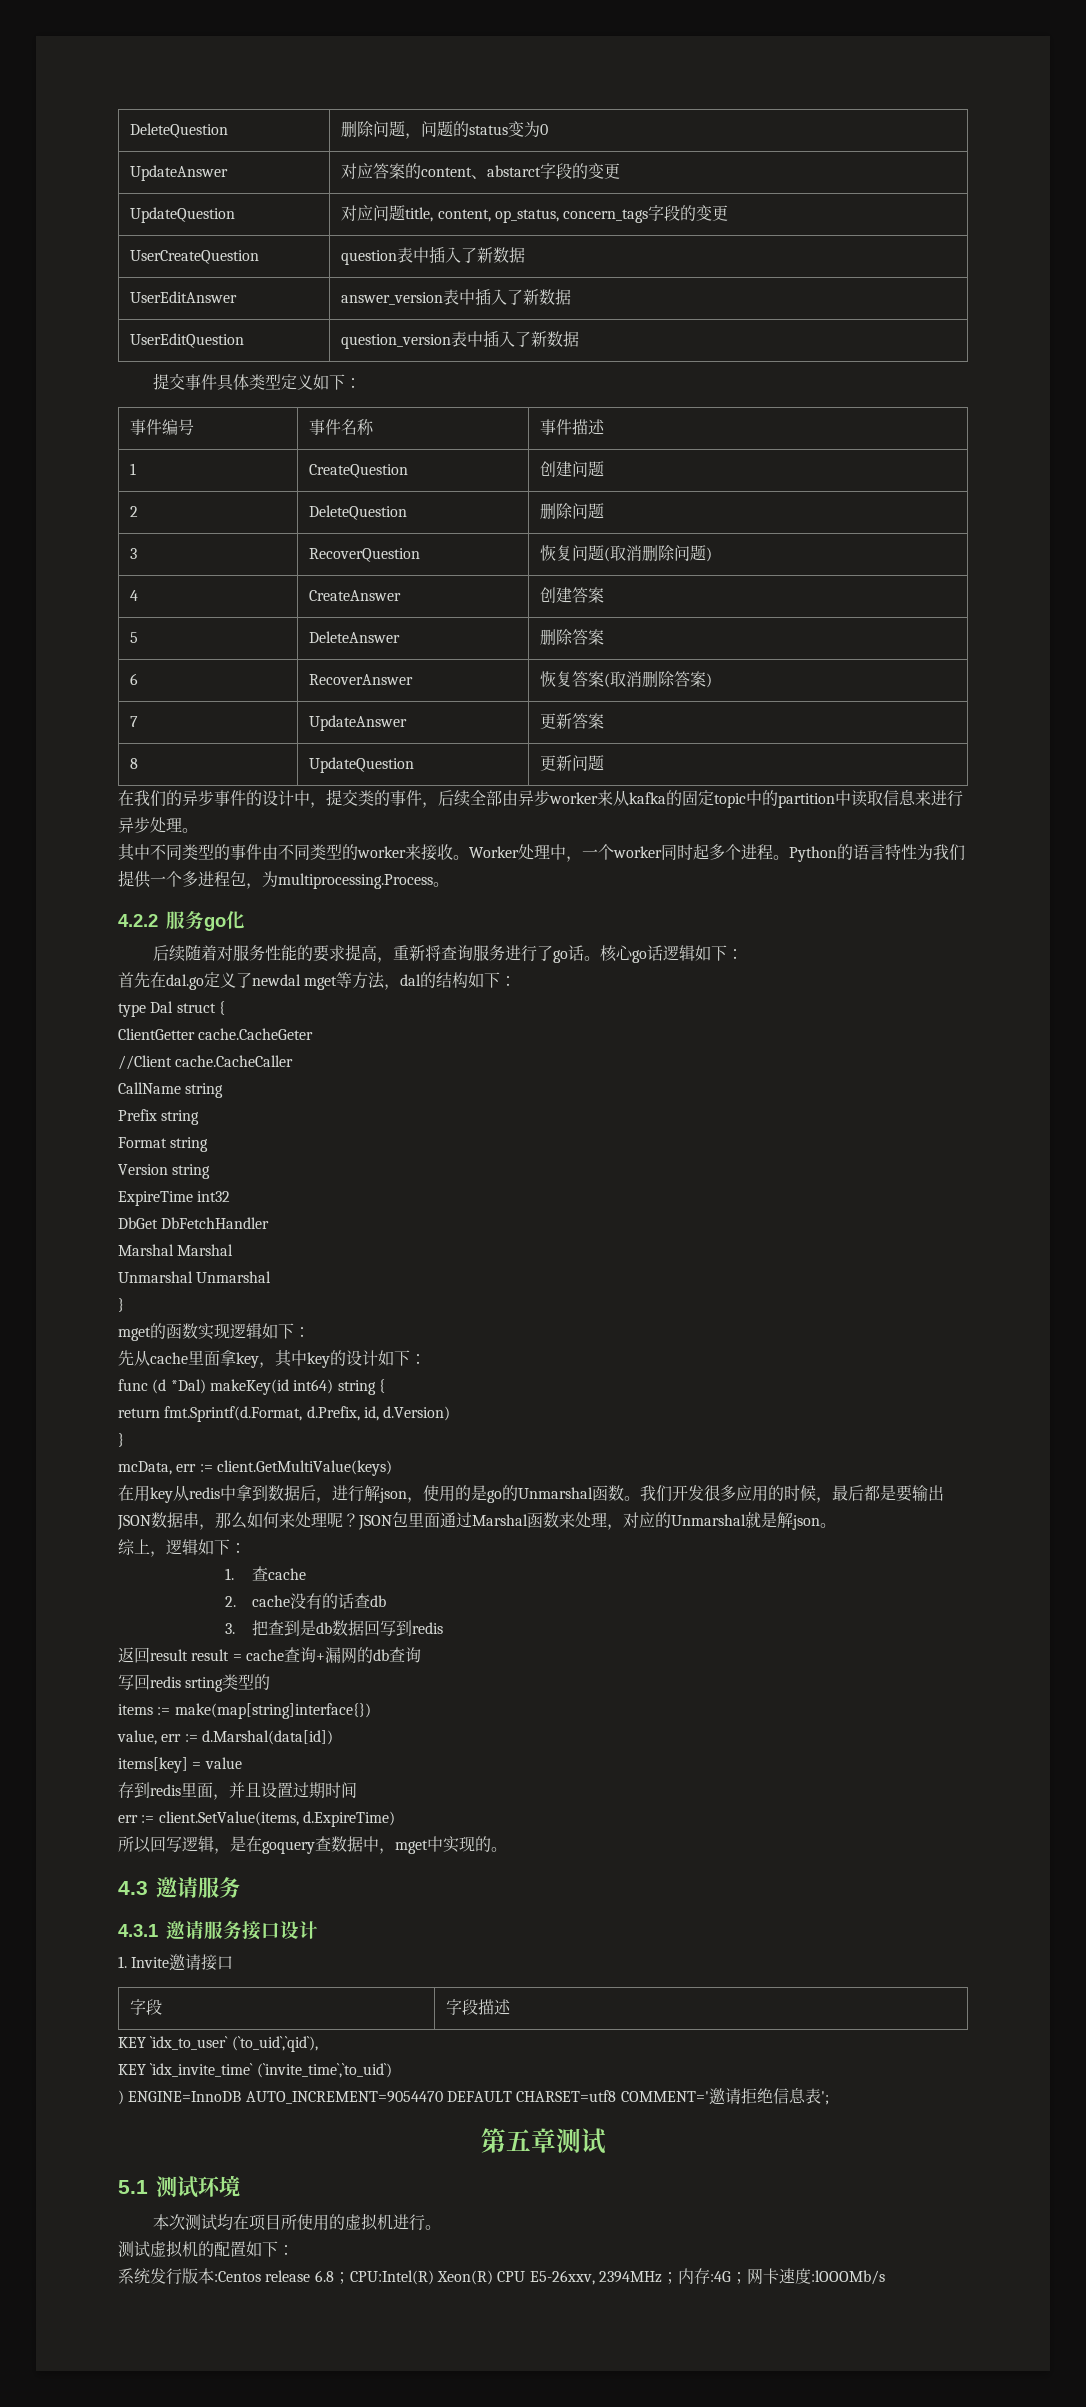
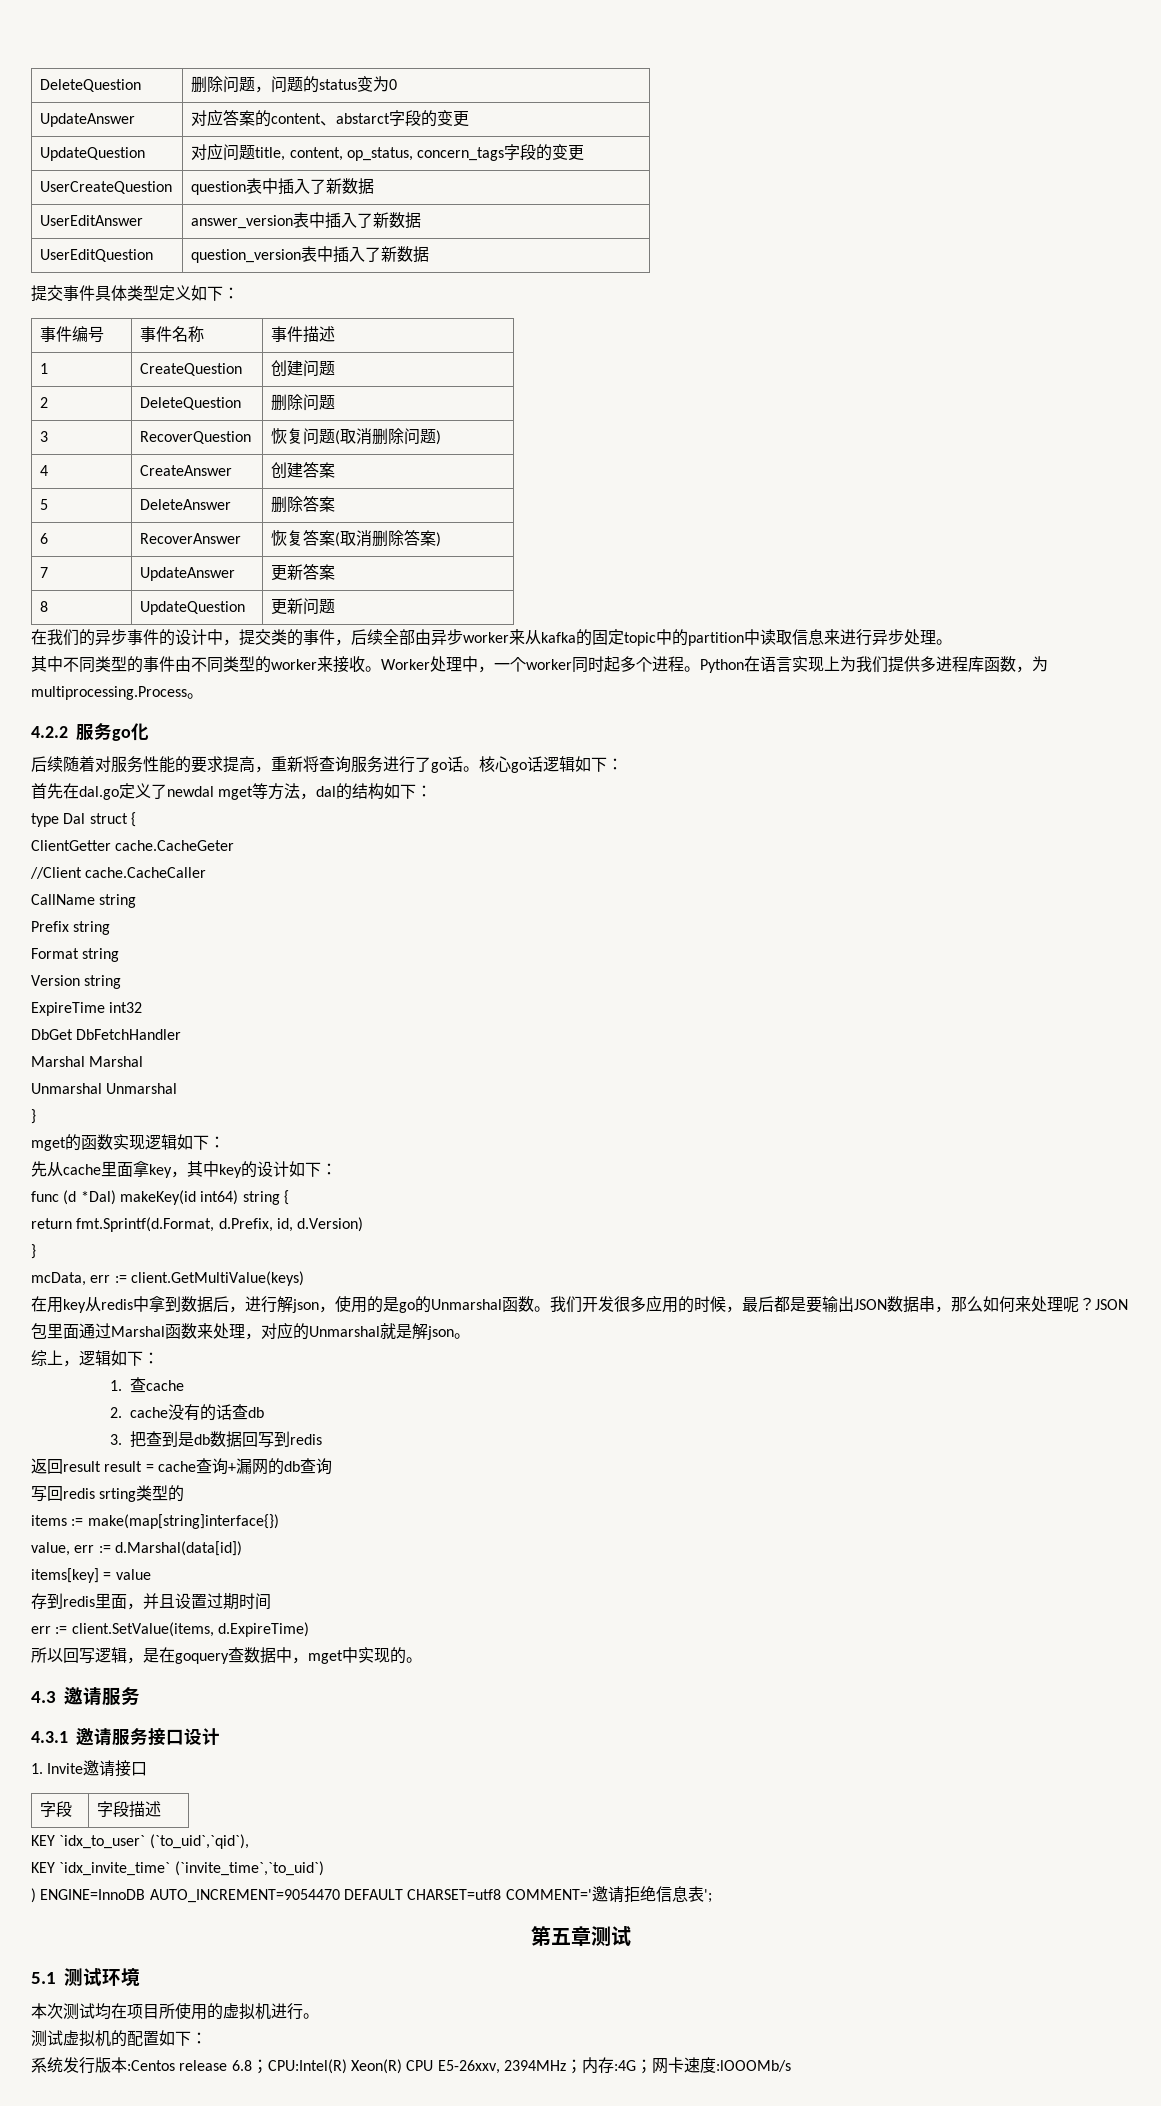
[837,844,965,861] [118,870,246,888] 的语言特性为我们提供一个多进程包 -> [744,656,1016,673] 在语言实现上为我们提供多进程库函数

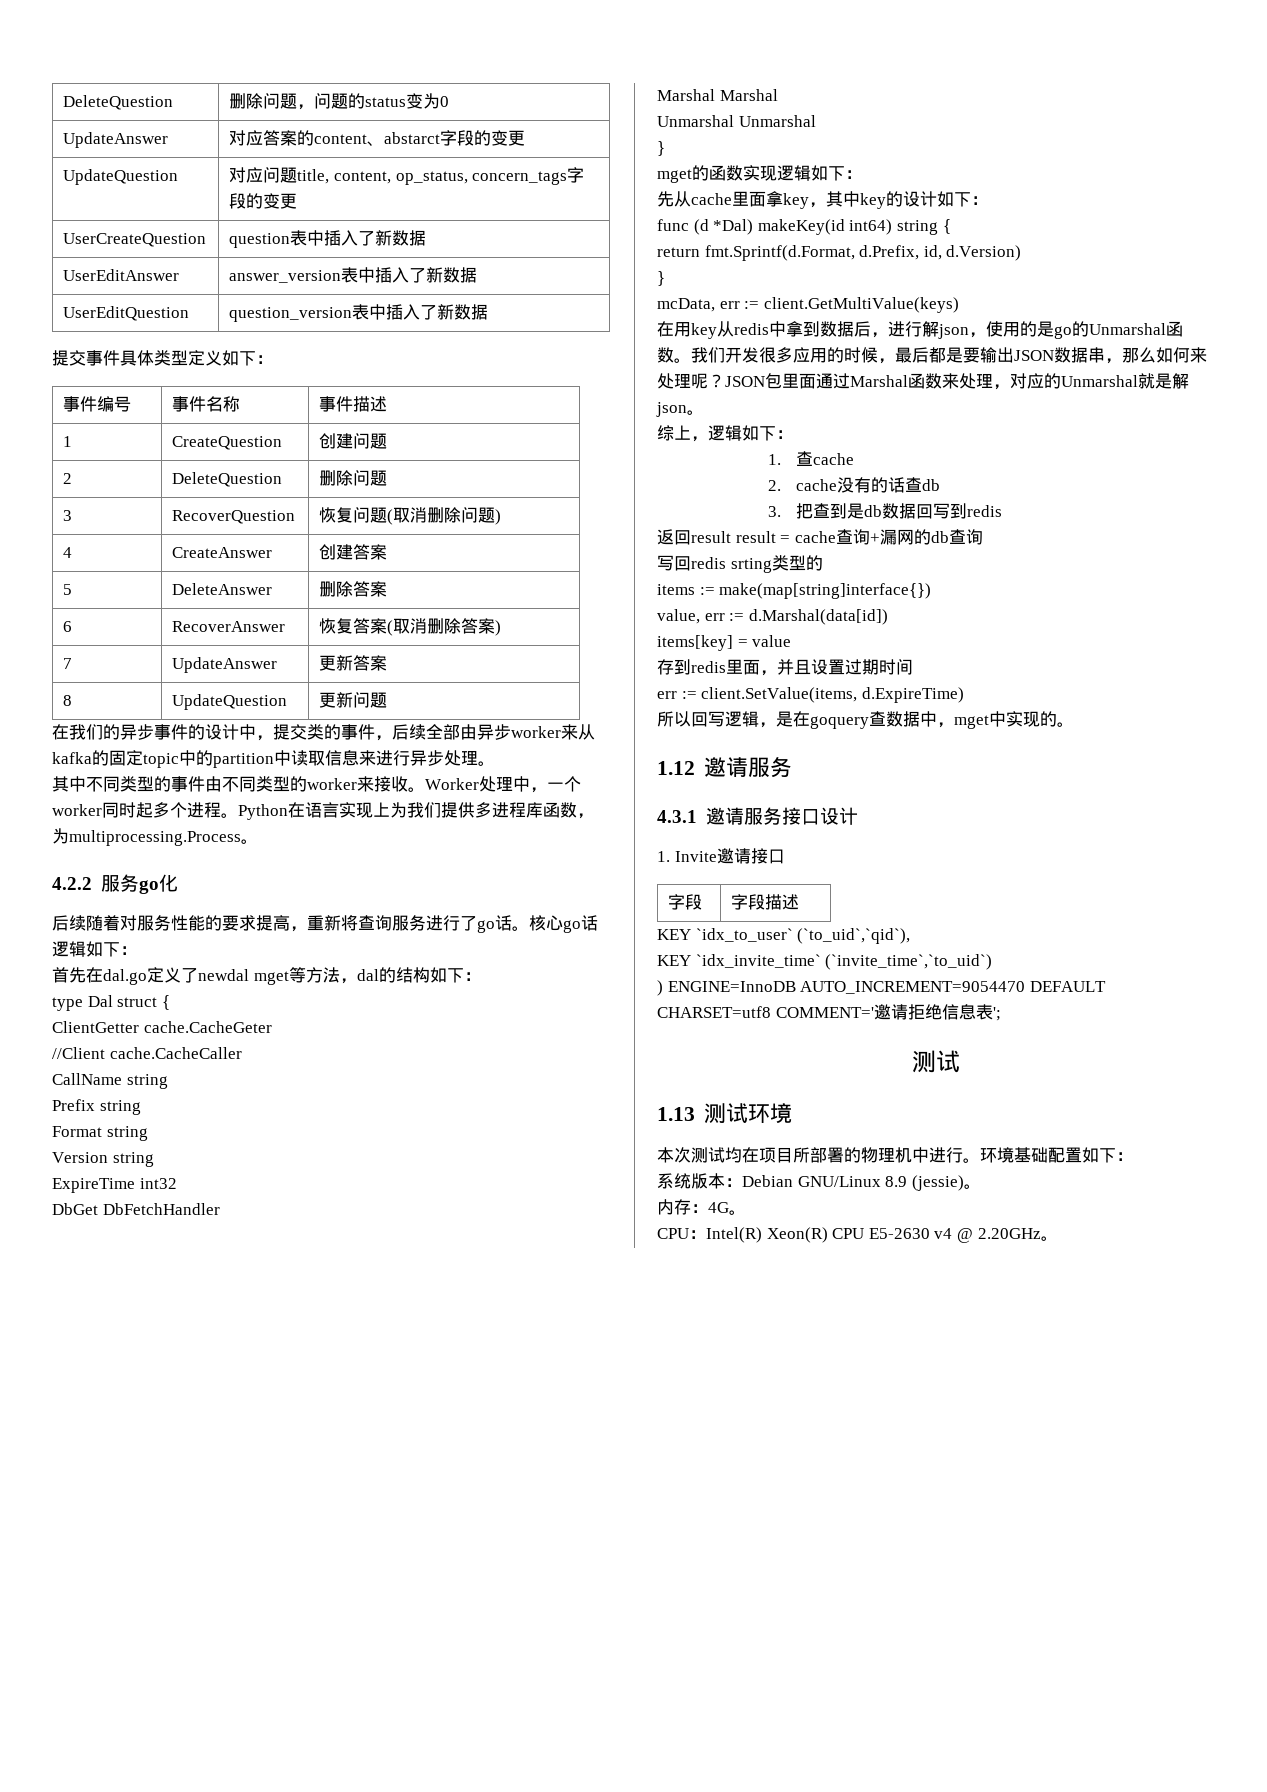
[31,1691,56,1703] 4.3 -> [657,761,695,775] 1.12
[530,1926,591,1946] 第五章 -> (1001, 1014) none
[31,1972,56,1984] 5.1 -> [657,1107,695,1121] 1.13
[175,2003,271,2020] 使用的虚拟机 -> [810,1147,929,1163] 部署的物理机中
[31,2030,127,2047] // 测试虚拟机的 -> [980,1147,1048,1163] 环境基础
[63,2057,791,2074] 发行版本:Centos release 6.8；CPU:Intel(R) Xeon(R) CPU E5-26xxv, 2394MHz；内存:4G；网卡速度:lOOOMb/s -> [691,1173,981,1191] [657,1199,746,1215] [657,1227,1058,1243] 版本：Debian GNU/Linux 8.9 (jessie)。 // 内存：4G。 // CPU：Intel(R) Xeon(R) CPU E5-2630 v4 @ 2.20GHz。

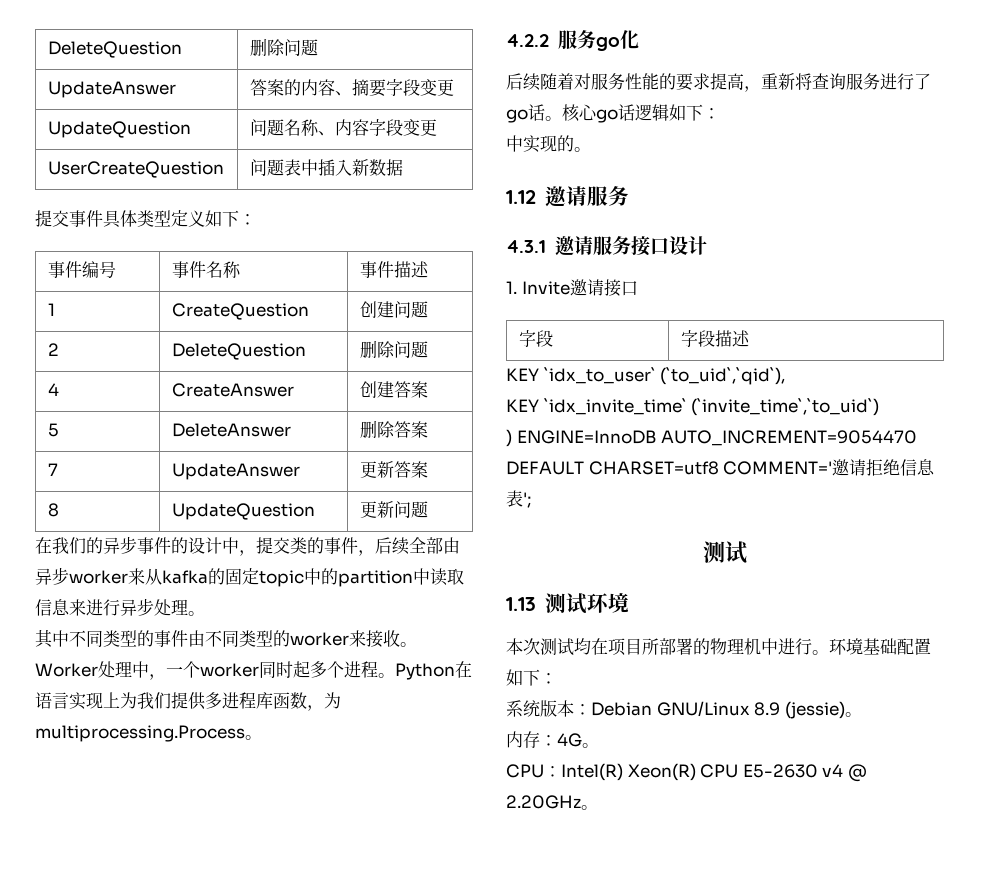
[63,95,174,110] [229,93,450,110] [63,132,169,148] [229,130,526,146] [63,169,179,185] [229,167,585,185] [229,193,264,209] DeleteQuestion | 删除问题，问题的status变为0 // UpdateAnswer | 对应答案的content、abstarct字段的变更 // UpdateQuestion | 对应问题title, content, op_status, concern_tags字段的 -> [47,41,182,58] [249,38,318,56] [47,81,176,98] [249,79,454,97] [47,121,191,138] [249,119,403,136] DeleteQuestion | 删除问题 // UpdateAnswer | 答案的内容、摘要字段变更 // UpdateQuestion | 问题名称、内容字段
[229,230,427,248] [63,269,180,281] [229,267,478,283] [63,306,190,321] [229,304,438,322] question表中插入了新数据 // UserEditAnswer | answer_version表中插入了新数据 // UserEditQuestion | question_version表中插入了 -> [249,159,352,176] 问题表中插入
[63,510,73,521] [172,510,296,524] [319,507,502,525] // 3 | RecoverQuestion | 恢复问题(取消删除问题) -> (428, 349) none
[63,621,73,632] [172,621,286,632] [319,618,502,636] // 6 | RecoverAnswer | 恢复答案(取消删除答案) -> (428, 429) none
[52,967,481,985] [52,995,170,1011] [52,1021,272,1033] [52,1047,242,1059] [52,1073,168,1089] [52,1099,141,1115] [52,1126,148,1141] [52,1152,154,1167] [52,1178,177,1193] [52,1203,220,1215] [657,89,778,101] [657,115,816,127] [657,141,665,156] [657,165,862,183] [657,191,988,209] [657,219,951,235] [657,245,1022,261] [657,271,665,286] [657,297,959,313] [657,321,1183,339] [657,347,1207,364] [657,373,1189,390] [656,402,704,417] [657,425,793,442] [767,451,854,466] [767,477,940,493] [767,503,1002,519] [657,529,983,545] [657,555,823,573] [657,583,932,599] [657,609,888,625] [657,635,792,651] [657,659,913,676] [657,687,964,703] [657,711,989,729] 首先在dal.go定义了newdal mget等方法，dal的结构如下： // type Dal struct { // ClientGetter cache.CacheGeter // //Client cache.CacheCaller // CallName string // Prefix string // Format string // Version string // ExpireTime int32 // DbGet DbFetchHandler // Marshal Marshal // Unmarshal Unmarshal // } // mget的函数实现逻辑如下： // 先从cache里面拿key，其中key的设计如下： // func (d *Dal) makeKey(id int64) string { // return fmt.Sprintf(d.Format, d.Prefix, id, d.Version) // } // mcData, err := client.GetMultiValue(keys) // 在用key从redis中拿到数据后，进行解json，使用的是go的Unmarshal函数。我们开发很多应用的时候，最后都是要输出JSON数据串，那么如何来处理呢？JSON包里面通过Marshal函数来处理，对应的Unmarshal就是解json。 // 综上，逻辑如下： // 1.查cache // 2. cache没有的话查db // 3.把查到是db数据回写到redis // 返回result result = cache查询+漏网的db查询 // 写回redis srting类型的 // items := make(map[string]interface{}) // value, err := d.Marshal(data[id]) // items[key] = value // 存到redis里面，并且设置过期时间 // err := client.SetValue(items, d.ExpireTime) // 所以回写逻辑，是在goquery查数据中，mget -> (720, 113) none

